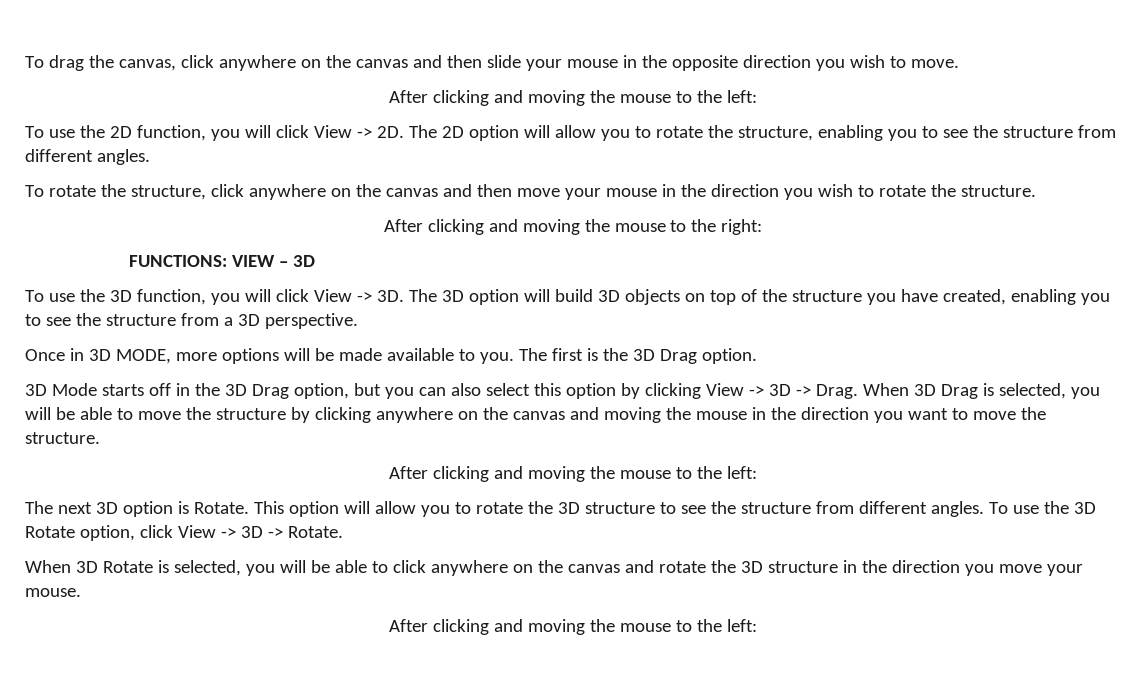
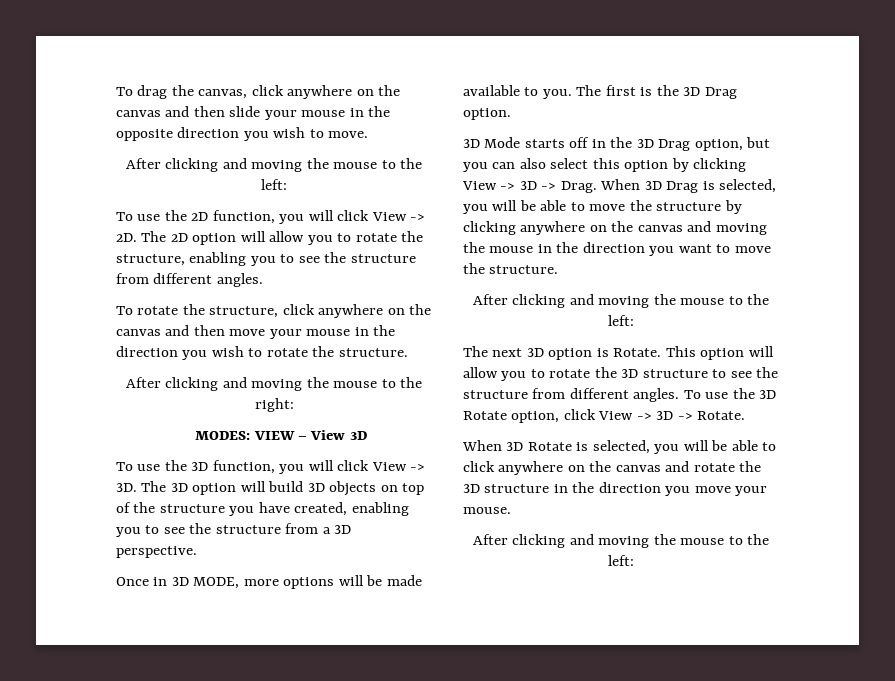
[129,255,228,267] FUNCTIONS: -> [195,431,251,440] MODES:
(289, 264) none -> [310,430,346,440] View

